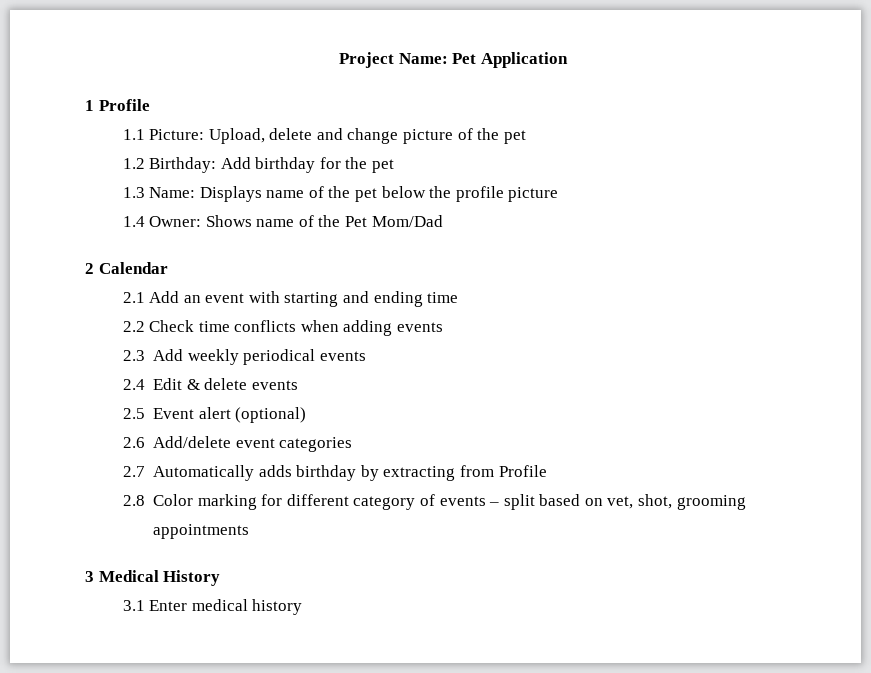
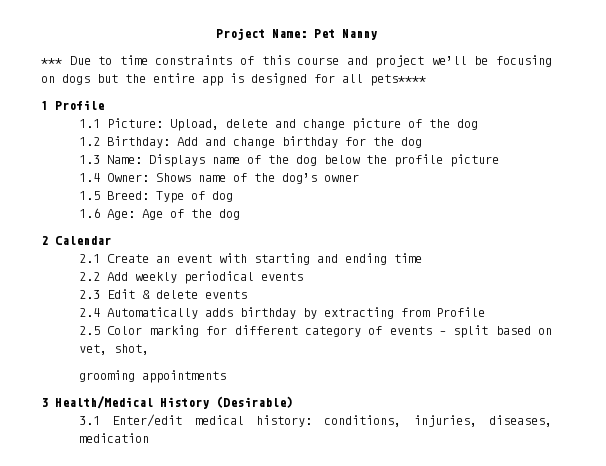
[480,52,568,68] Application -> [342,29,377,40] [41,55,552,68] [41,73,426,86] Nanny // *** Due to time constraints of this course and project we’ll be focusing on dogs but the entire app is designed for all pets****
[503,130,526,144] pet -> [457,119,479,130] dog
(251, 163) none -> [205,137,276,148] and change
[372,159,395,173] pet -> [401,137,423,148] dog
[355,188,378,202] pet -> [296,155,318,166] dog
[345,215,443,227] Pet Mom/Dad -> [282,173,360,184] [79,191,234,203] [79,208,241,220] dog’s owner // 1.5 Breed: Type of dog // 1.6 Age: Age of the dog
[149,291,180,303] Add -> [107,254,150,263] Create
[149,320,444,336] [122,350,145,361] Check time conflicts when adding events // 2.3 -> (101, 276) none
[122,379,145,390] 2.4 -> [79,290,101,299] 2.3
[122,407,307,423] [122,436,353,452] [122,466,145,477] 2.5 Event alert (optional) // 2.6 Add/delete event categories // 2.7 -> [79,308,101,317] 2.4
[122,495,145,506] 2.8 -> [79,326,101,335] 2.5
(673, 501) none -> (150, 349) //
[98,570,159,582] Medical -> [55,396,153,409] Health/Medical
(221, 578) none -> [216,396,293,408] (Desirable)
[149,599,303,615] Enter medical history -> [112,414,553,427] [79,433,150,443] Enter/edit medical history: conditions, injuries, diseases, medication

